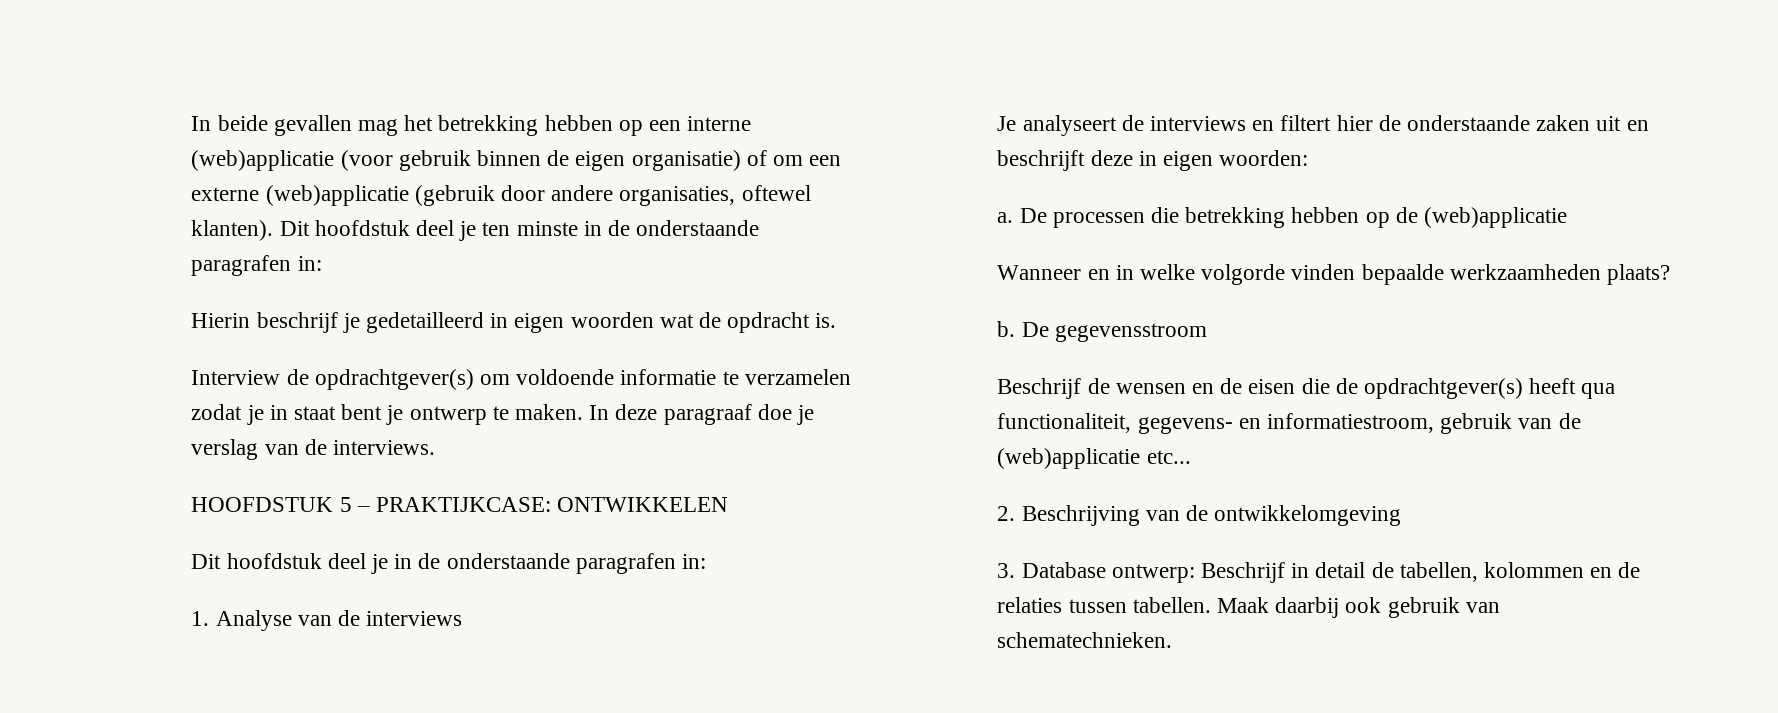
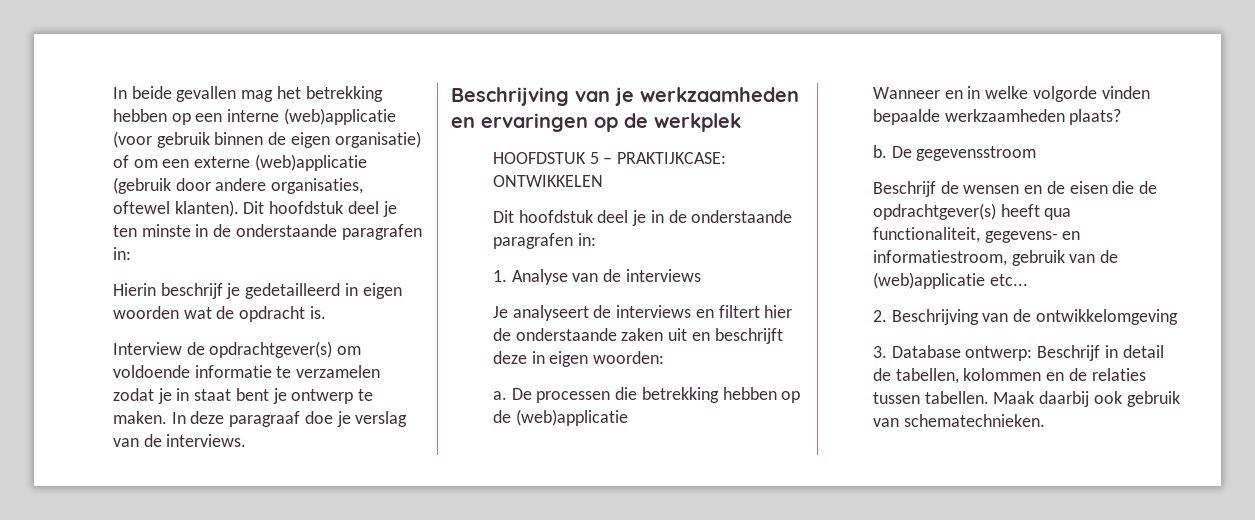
(435, 447) none -> [451,87,799,106] [451,113,741,132] // Beschrijving van je werkzaamheden en ervaringen op de werkplek

